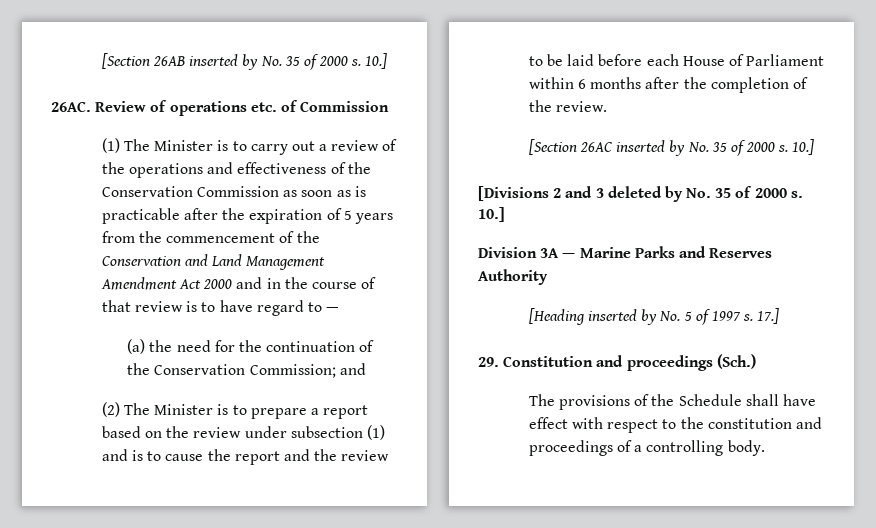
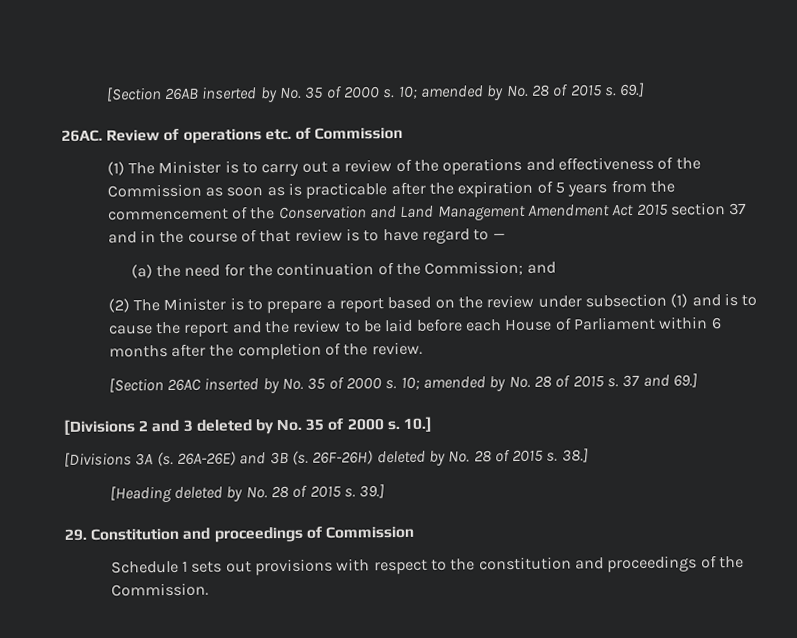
[365,53,388,69] 10.] -> [397,82,646,101] 10; amended by No. 28 of 2015 s. 69.]
[101,186,193,197] Conservation -> (701, 163) none
[203,279,233,289] 2000 -> [636,202,748,216] 2015 section 37
[154,364,246,375] Conservation -> (421, 269) none
[792,139,815,155] 10.] -> [400,373,698,392] 10; amended by No. 28 of 2015 s. 37 and 69.]
[478,246,773,258] [478,269,548,285] Division 3A — Marine Parks and Reserves Authority -> [64,448,589,467] [Divisions 3A (s. 26A-26E) and 3B (s. 26F-26H) deleted by No. 28 of 2015 s. 38.]
[587,308,780,325] inserted by No. 5 of 1997 s. 17.] -> [174,484,386,502] deleted by No. 28 of 2015 s. 39.]
[716,354,756,369] [528,394,816,410] [528,417,568,429] (Sch.) // The provisions of the Schedule shall have effect -> [305,525,414,539] [110,558,334,576] of Commission // Schedule 1 sets out provisions
[634,440,765,456] a controlling body. -> [718,556,744,569] [110,582,209,597] the Commission.

